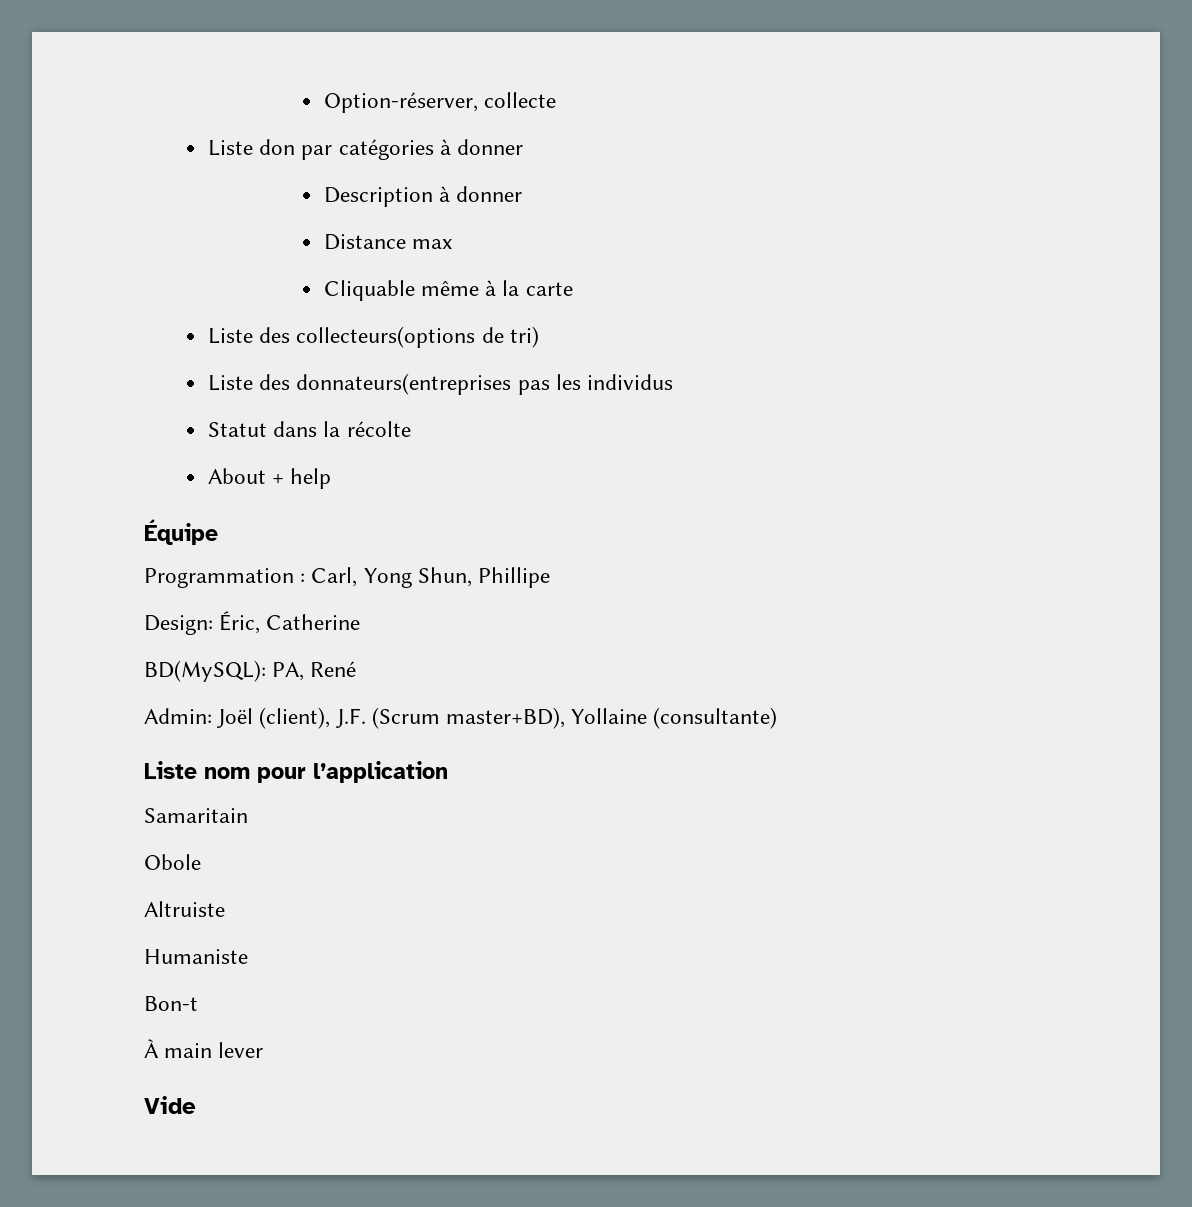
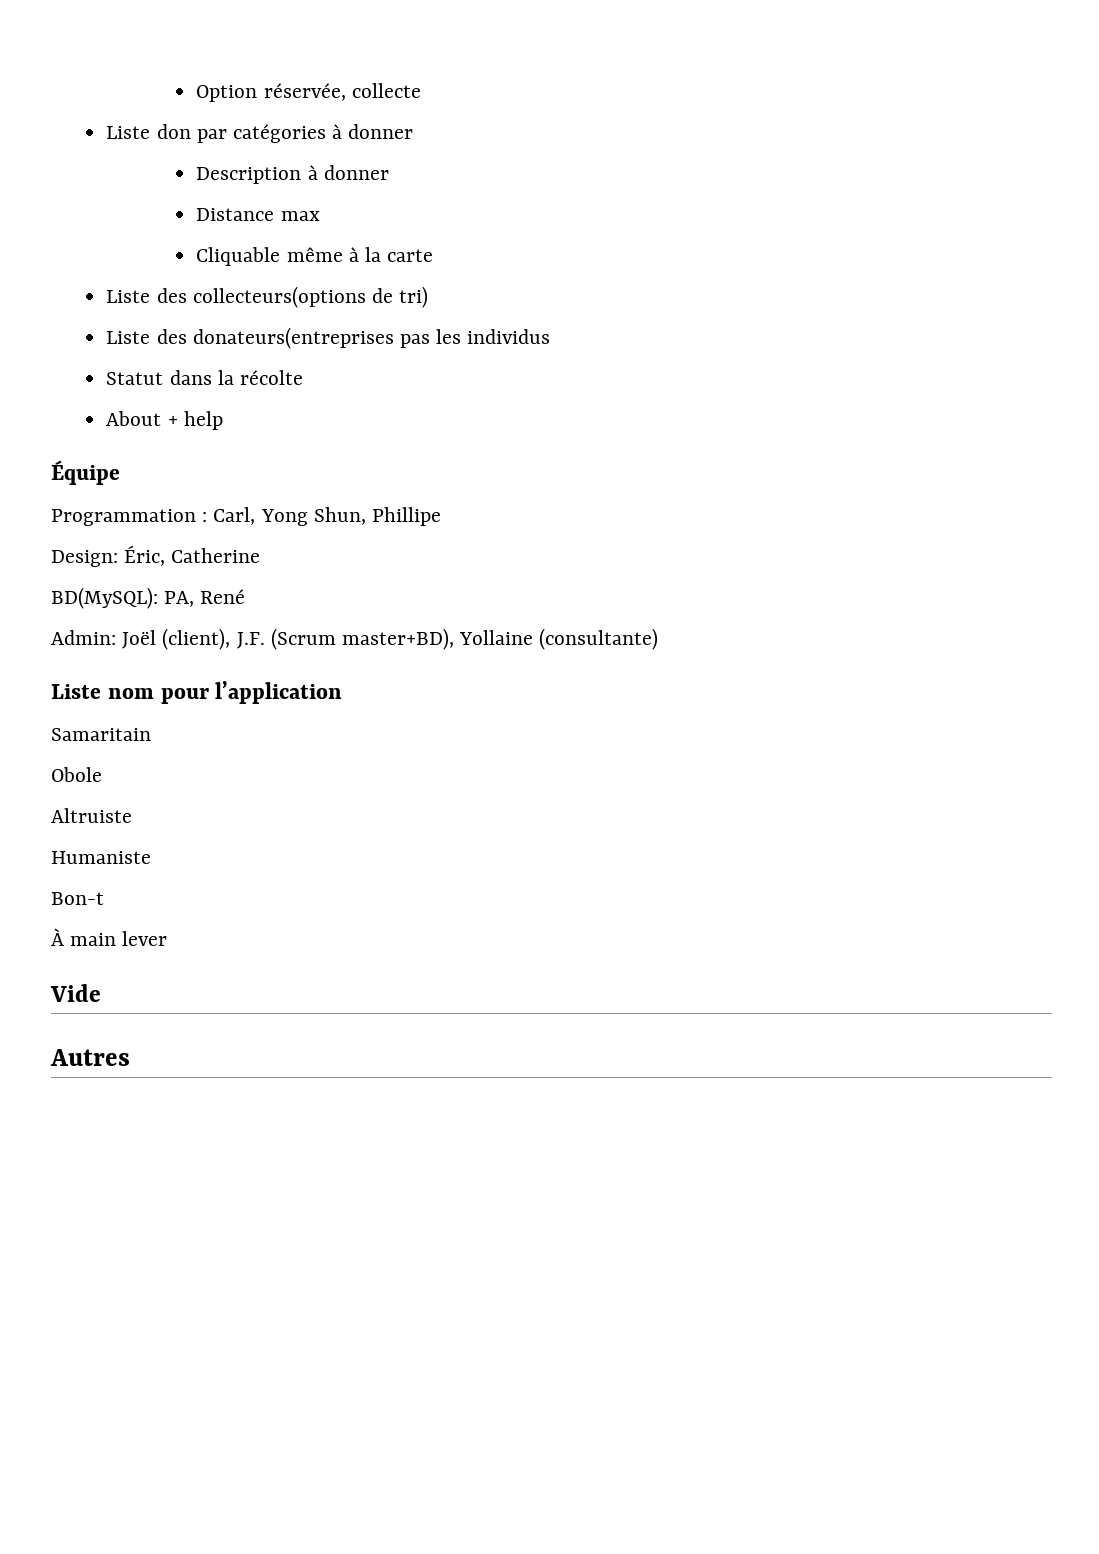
[323,92,478,113] Option-réserver, -> [196,83,346,102] Option réservée,
[296,373,512,395] donnateurs(entreprises -> [192,327,394,349] donateurs(entreprises
(196, 1105) none -> [50,1049,130,1066] // Autres

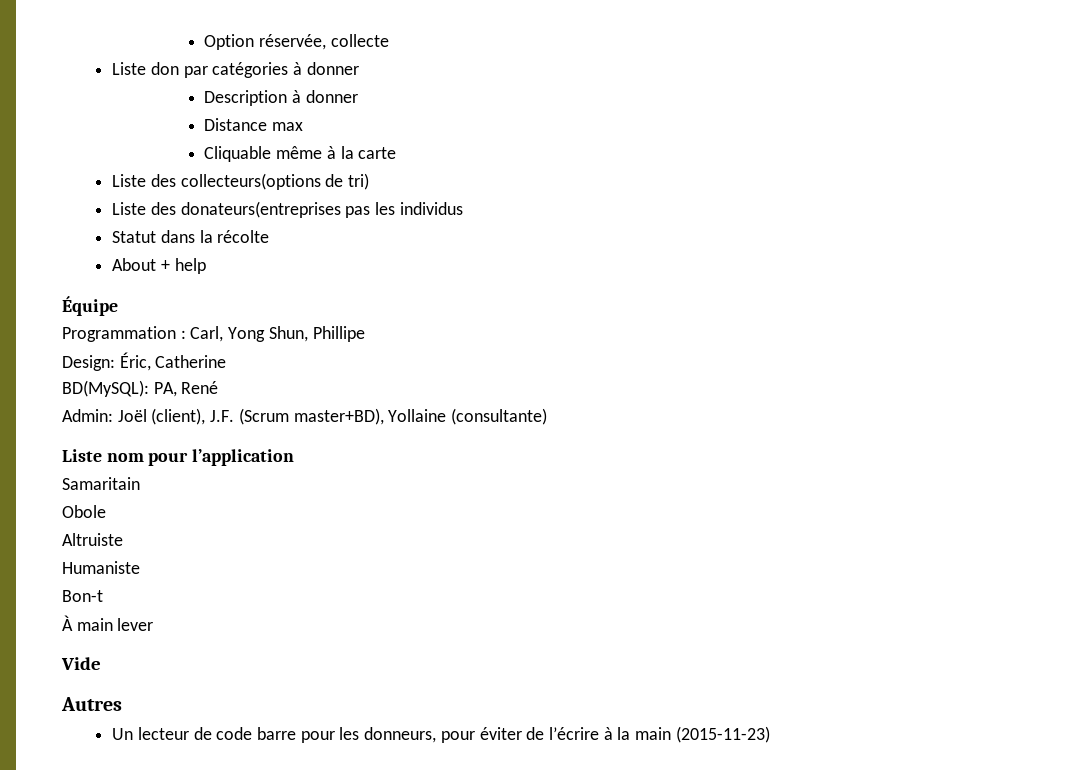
(130, 1057) none -> [112,726,770,743] // Un lecteur de code barre pour les donneurs, pour éviter de l’écrire à la main (2015-11-23)

